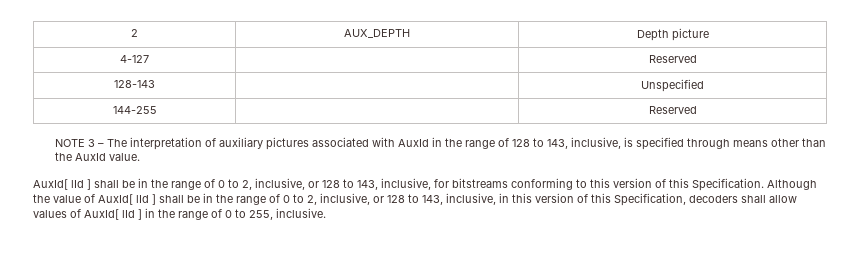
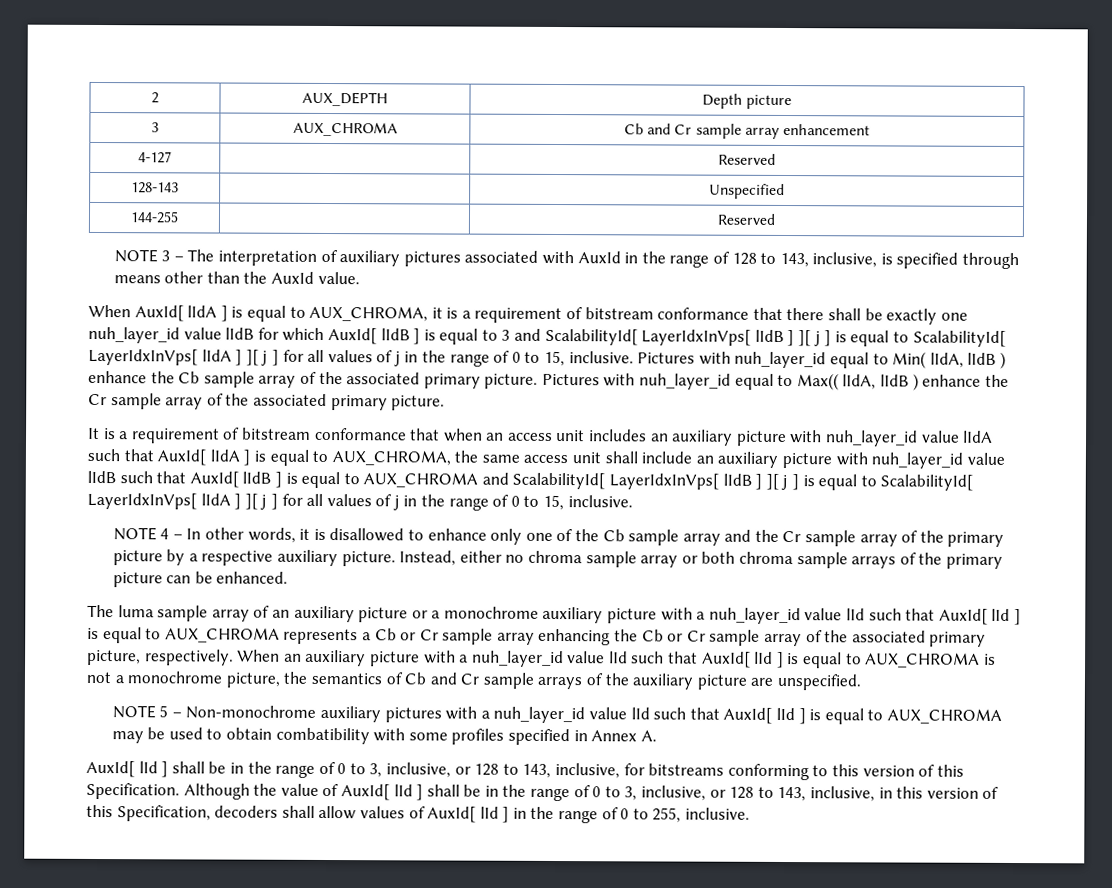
(709, 34) none -> [151,122,159,133] [292,121,398,137] [624,123,870,139] // 3 | AUX_CHROMA | Cb and Cr sample array enhancement
(140, 157) none -> [88,304,968,325] [88,326,1006,347] [88,348,1006,369] [88,370,1009,391] [88,393,446,411] [88,427,994,447] [87,448,1005,469] [87,470,974,491] [87,492,633,511] [112,527,1005,547] [112,549,1003,569] [112,571,289,588] [87,604,1021,626] [87,627,987,647] [87,649,996,669] [86,671,862,691] [111,705,1002,725] [111,727,657,746] // When AuxId[ lIdA ] is equal to AUX_CHROMA, it is a requirement of bitstream conformance that there shall be exactly one nuh_layer_id value lIdB for which AuxId[ lIdB ] is equal to 3 and ScalabilityId[ LayerIdxInVps[ lIdB ] ][ j ] is equal to ScalabilityId[ LayerIdxInVps[ lIdA ] ][ j ] for all values of j in the range of 0 to 15, inclusive. Pictures with nuh_layer_id equal to Min( lIdA, lIdB ) enhance the Cb sample array of the associated primary picture. Pictures with nuh_layer_id equal to Max(( lIdA, lIdB ) enhance the Cr sample array of the associated primary picture. // It is a requirement of bitstream conformance that when an access unit includes an auxiliary picture with nuh_layer_id value lIdA such that AuxId[ lIdA ] is equal to AUX_CHROMA, the same access unit shall include an auxiliary picture with nuh_layer_id value lIdB such that AuxId[ lIdB ] is equal to AUX_CHROMA and ScalabilityId[ LayerIdxInVps[ lIdB ] ][ j ] is equal to ScalabilityId[ LayerIdxInVps[ lIdA ] ][ j ] for all values of j in the range of 0 to 15, inclusive. // NOTE 4 – In other words, it is disallowed to enhance only one of the Cb sample array and the Cr sample array of the primary picture by a respective auxiliary picture. Instead, either no chroma sample array or both chroma sample arrays of the primary picture can be enhanced. // The luma sample array of an auxiliary picture or a monochrome auxiliary picture with a nuh_layer_id value lId such that AuxId[ lId ] is equal to AUX_CHROMA represents a Cb or Cr sample array enhancing the Cb or Cr sample array of the associated primary picture, respectively. When an auxiliary picture with a nuh_layer_id value lId such that AuxId[ lId ] is equal to AUX_CHROMA is not a monochrome picture, the semantics of Cb and Cr sample arrays of the auxiliary picture are unspecified. // NOTE 5 – Non-monochrome auxiliary pictures with a nuh_layer_id value lId such that AuxId[ lId ] is equal to AUX_CHROMA may be used to obtain combatibility with some profiles specified in Annex A.
[242,180,252,190] 2, -> [369,763,383,778] 3,
[307,195,317,205] 2, -> [624,786,638,801] 3,

